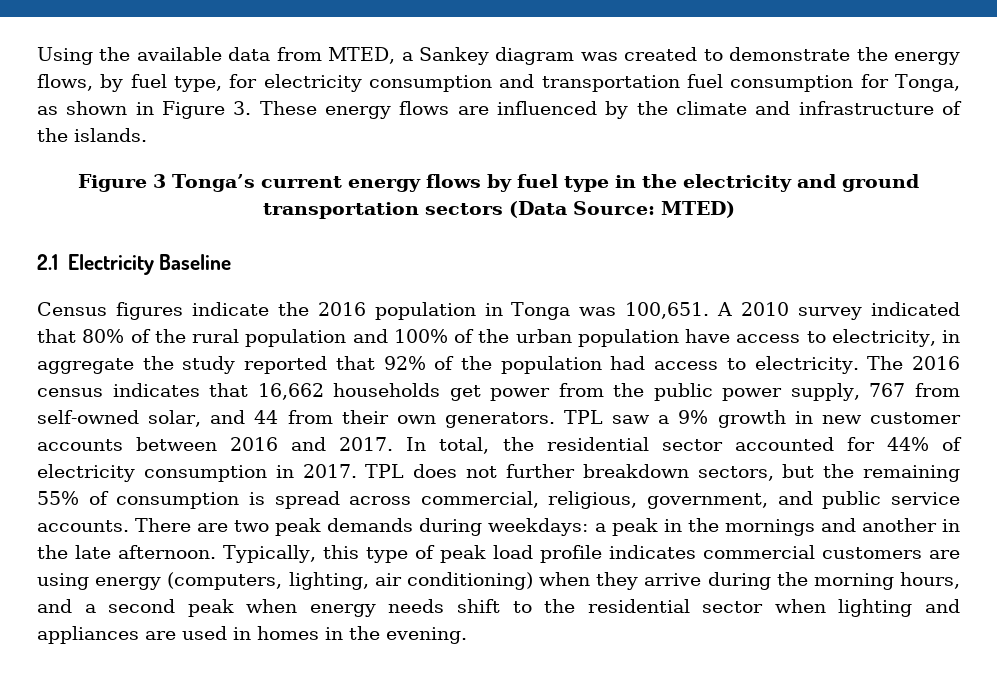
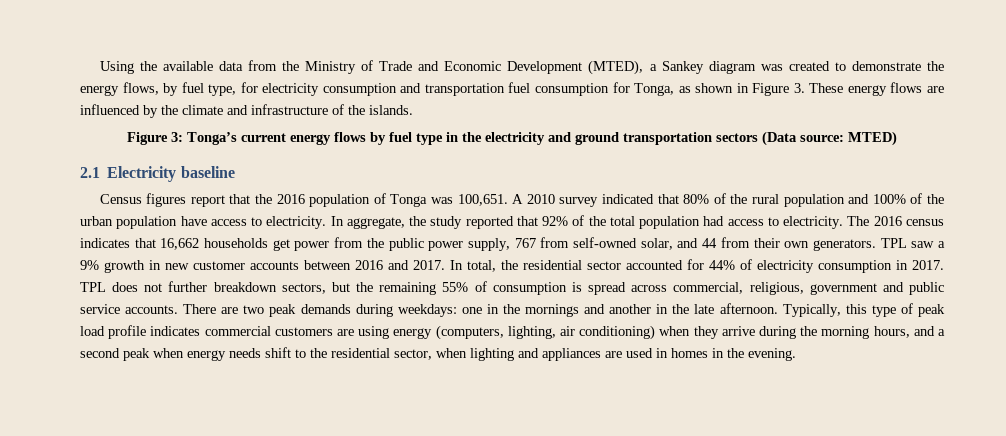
[328,47,396,64] MTED, -> [281,60,644,75] the Ministry of Trade and Economic Development (MTED),
[152,174,166,188] 3 -> [171,132,183,142] 3:
[572,201,655,215] Source: -> [800,135,844,142] source:
[159,254,232,270] Baseline -> [180,166,235,178] baseline
[191,302,269,316] indicate -> [190,194,251,207] report that
[484,303,503,316] in -> [373,193,386,204] of
[831,329,960,347] [37,358,134,374] electricity, in aggregate -> [266,216,405,229] electricity. In aggregate,
(493, 363) none -> [609,216,635,226] total
[647,493,769,509] government, -> [809,283,877,295] government
[594,518,658,536] a peak -> [461,307,482,314] one
[702,601,764,613] sector -> [394,349,432,360] sector,

